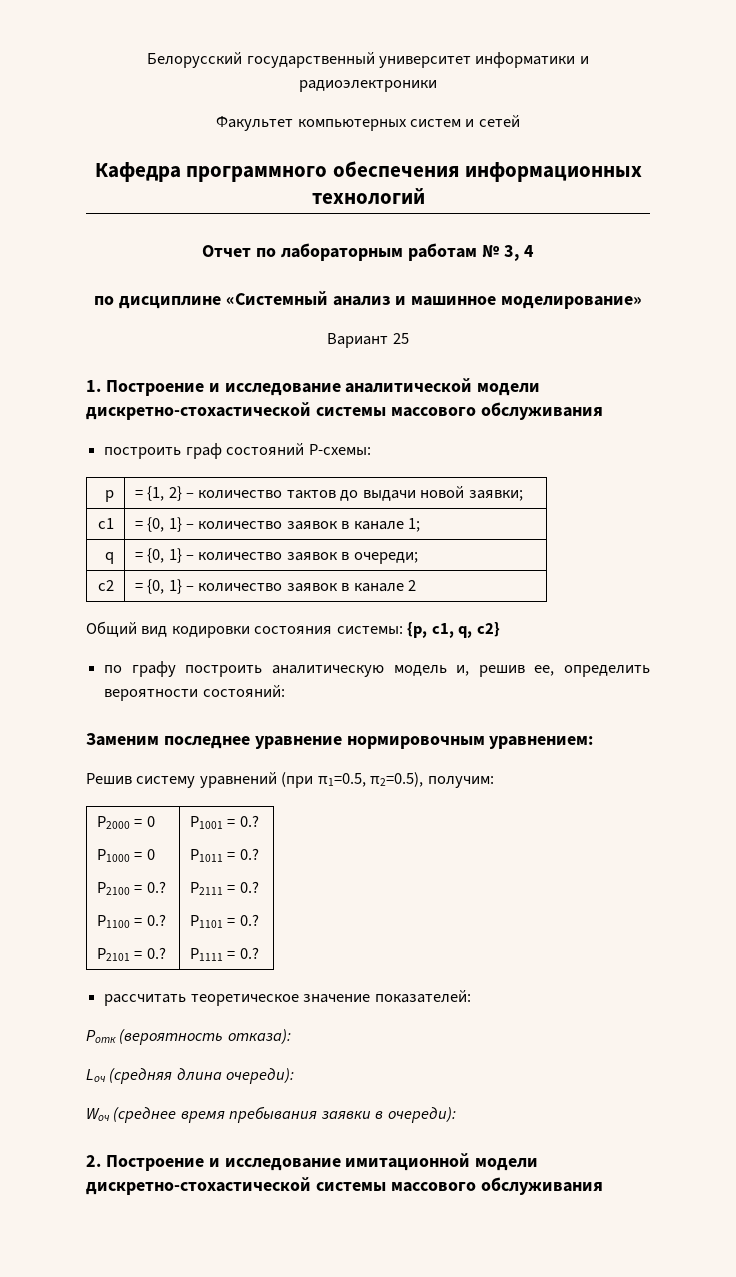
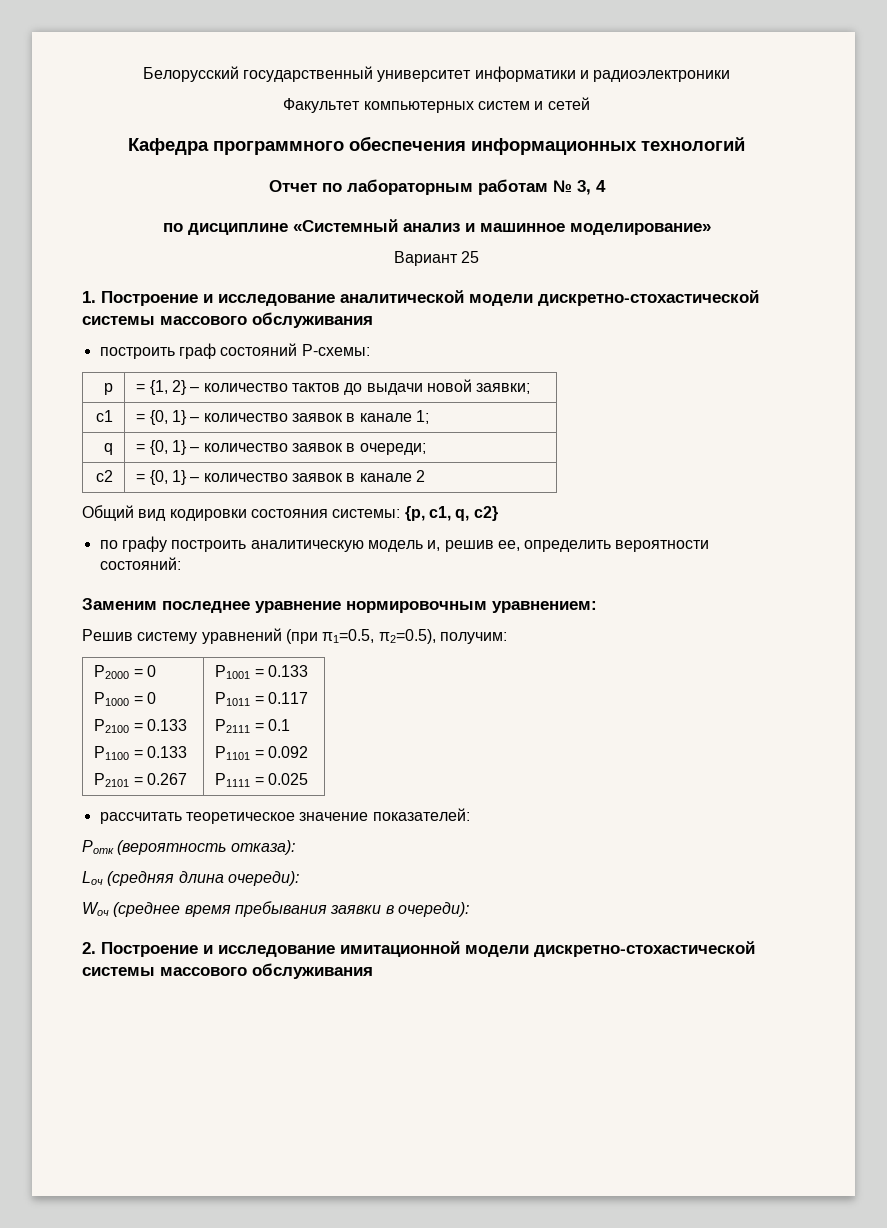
[146,881,166,893] 0.? -> [147,719,188,731] 0.133
[146,914,166,926] 0.? -> [147,746,188,758] 0.133
[146,947,166,959] 0.? -> [147,773,188,785] 0.267
[239,815,259,827] 0.? -> [268,665,309,677] 0.133
[239,848,259,860] 0.? -> [268,692,309,704] 0.117
[239,881,259,893] 0.? -> [268,719,291,731] 0.1
[239,914,259,926] 0.? -> [268,746,309,758] 0.092
[239,947,259,959] 0.? -> [268,773,309,785] 0.025

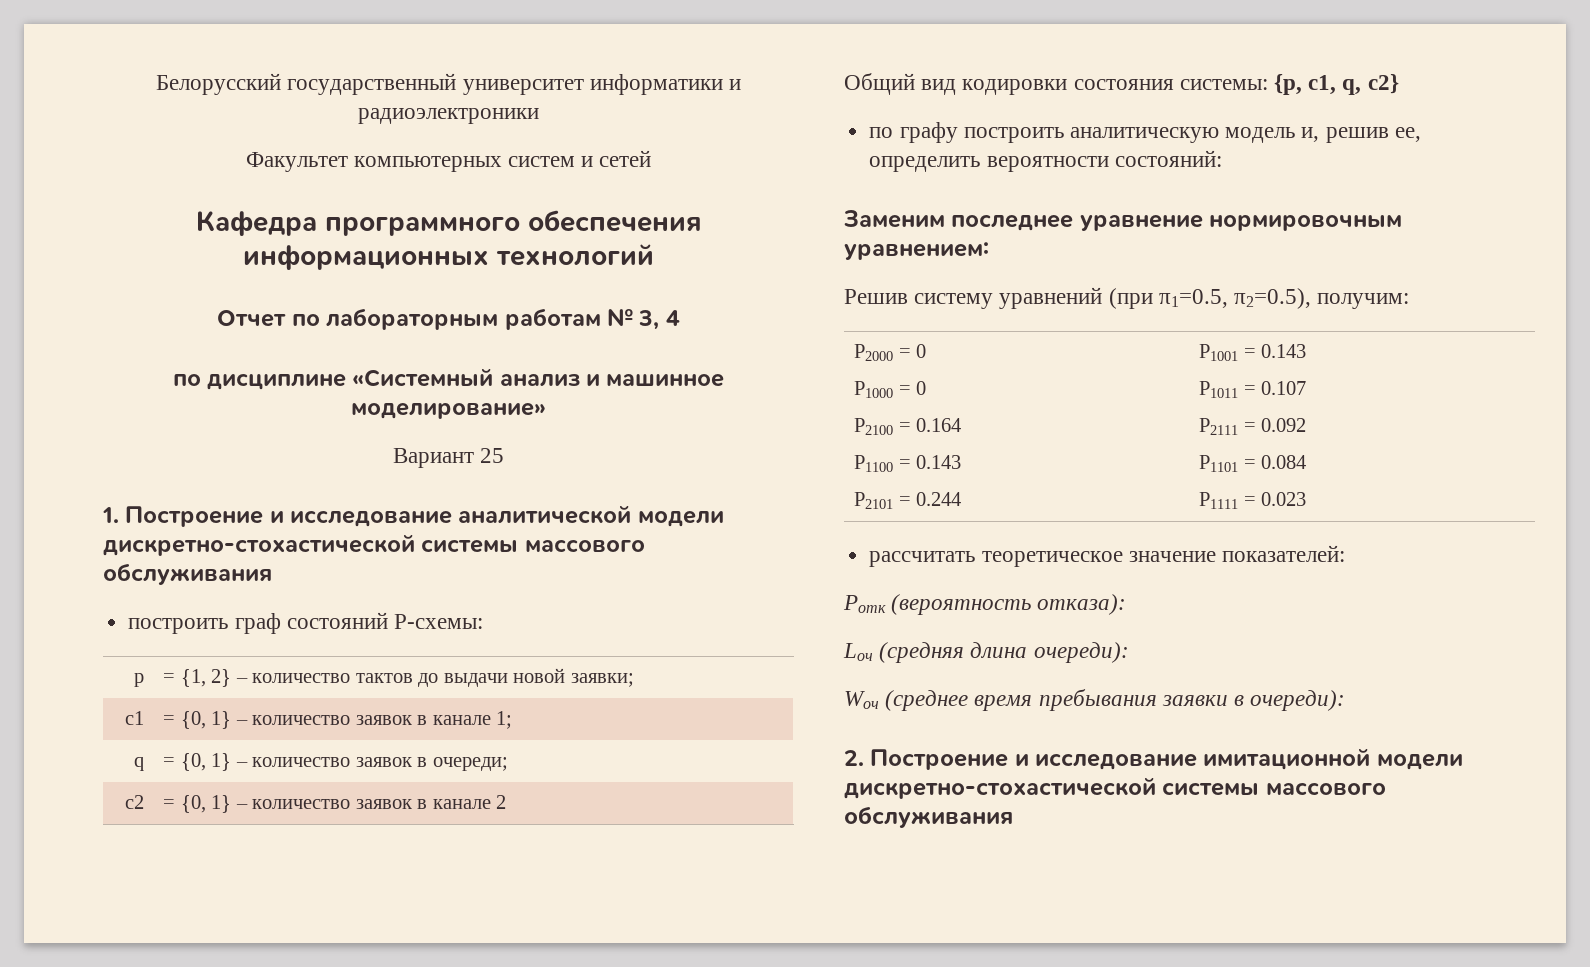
[147,719,188,731] 0.133 -> [916,418,962,432] 0.164
[147,746,188,758] 0.133 -> [916,455,962,469] 0.143
[147,773,188,785] 0.267 -> [916,492,962,506] 0.244
[268,665,309,677] 0.133 -> [1261,344,1307,358] 0.143
[268,692,309,704] 0.117 -> [1261,381,1307,395] 0.107
[268,719,291,731] 0.1 -> [1261,418,1307,432] 0.092
[268,746,309,758] 0.092 -> [1261,455,1307,469] 0.084
[268,773,309,785] 0.025 -> [1261,492,1307,506] 0.023

